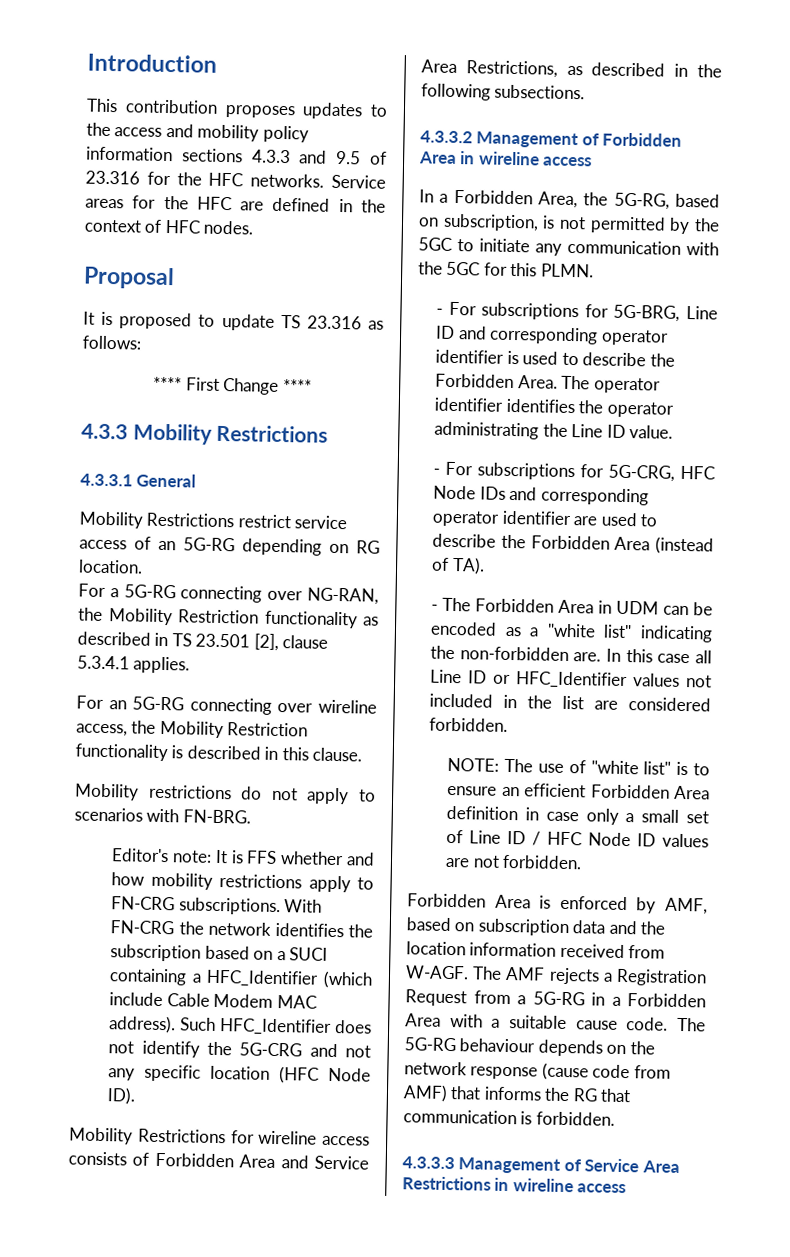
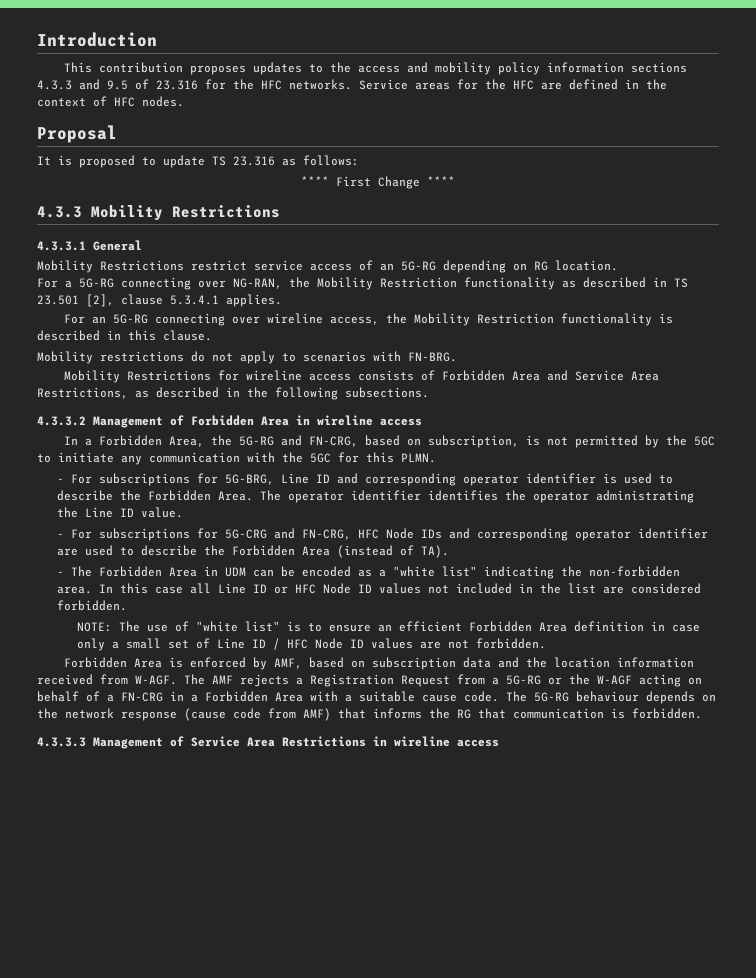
[111,848,376,866] [111,872,375,893] [111,896,323,916] [110,920,374,938] [110,944,329,962] [109,968,373,989] [109,992,317,1009] [108,1015,372,1035] [108,1040,371,1058] [108,1064,372,1084] [107,1087,137,1105] // Editor's note: It is FFS whether and how mobility restrictions apply to FN-CRG subscriptions. With FN-CRG the network identifies the subscription based on a SUCI containing a HFC_Identifier (which include Cable Modem MAC address). Such HFC_Identifier does not identify the 5G-CRG and not any specific location (HFC Node ID). -> (457, 357) none
[613,192,670,210] 5G-RG, -> [239,435,359,447] 5G-RG and FN-CRG,
[608,464,676,482] 5G-CRG, -> [225,528,352,540] 5G-CRG and FN-CRG,
[573,652,602,662] are. -> [57,586,93,594] area.
[516,671,629,689] HFC_Identifier -> [295,583,373,594] HFC Node ID
(585, 998) none -> [548,674,702,687] [37,691,163,702] or the W-AGF acting on behalf of a FN-CRG

